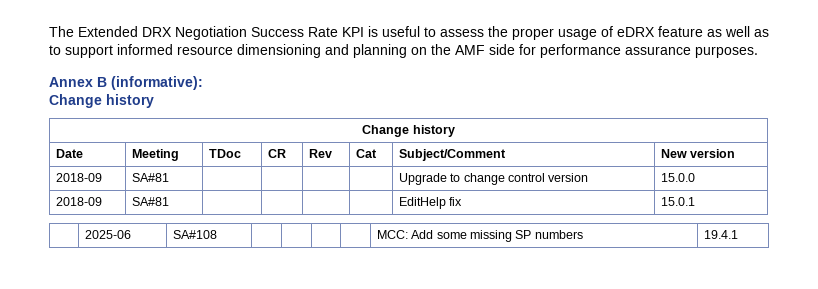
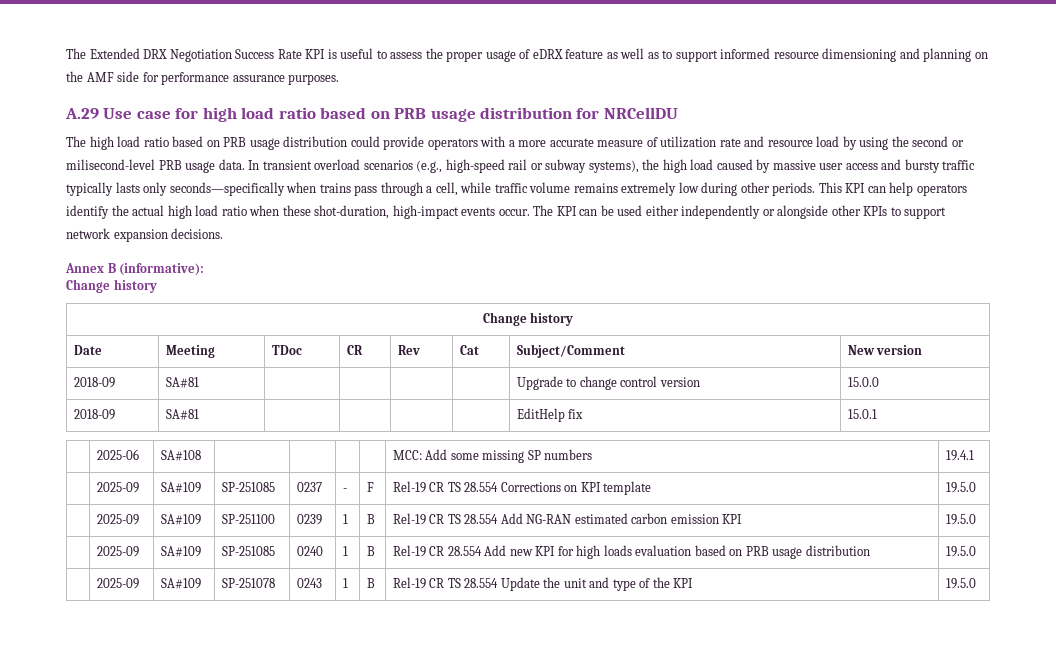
(758, 52) none -> [65,107,678,122] [66,136,964,150] [66,159,976,173] [66,182,967,196] [66,205,947,219] [66,228,224,242] // A.29 Use case for high load ratio based on PRB usage distribution for NRCellDU // The high load ratio based on PRB usage distribution could provide operators with a more accurate measure of utilization rate and resource load by using the second or milisecond-level PRB usage data. In transient overload scenarios (e.g., high-speed rail or subway systems), the high load caused by massive user access and bursty traffic typically lasts only seconds—specifically when trains pass through a cell, while traffic volume remains extremely low during other periods. This KPI can help operators identify the actual high load ratio when these shot-duration, high-impact events occur. The KPI can be used either independently or alongside other KPIs to support network expansion decisions.
(738, 234) none -> [96,482,139,493] [160,482,201,493] [221,482,275,492] [296,482,322,492] [342,488,347,492] [366,482,374,492] [392,481,652,495] [945,482,976,493] [96,514,139,525] [160,514,201,525] [221,514,275,524] [296,514,322,525] [342,514,348,524] [366,514,375,524] [392,513,743,525] [945,514,976,525] [96,546,139,557] [160,546,201,557] [221,546,275,556] [296,546,323,556] [342,546,348,556] [366,546,375,556] [392,545,870,559] [945,546,976,557] [96,578,139,589] [160,578,201,589] [221,578,275,588] [296,578,322,588] [342,578,348,588] [366,578,375,588] [392,577,694,591] [945,578,976,589] // | 2025-09 | SA#109 | SP-251085 | 0237 | - | F | Rel-19 CR TS 28.554 Corrections on KPI template | 19.5.0 // | 2025-09 | SA#109 | SP-251100 | 0239 | 1 | B | Rel-19 CR TS 28.554 Add NG-RAN estimated carbon emission KPI | 19.5.0 // | 2025-09 | SA#109 | SP-251085 | 0240 | 1 | B | Rel-19 CR 28.554 Add new KPI for high loads evaluation based on PRB usage distribution | 19.5.0 // | 2025-09 | SA#109 | SP-251078 | 0243 | 1 | B | Rel-19 CR TS 28.554 Update the unit and type of the KPI | 19.5.0

